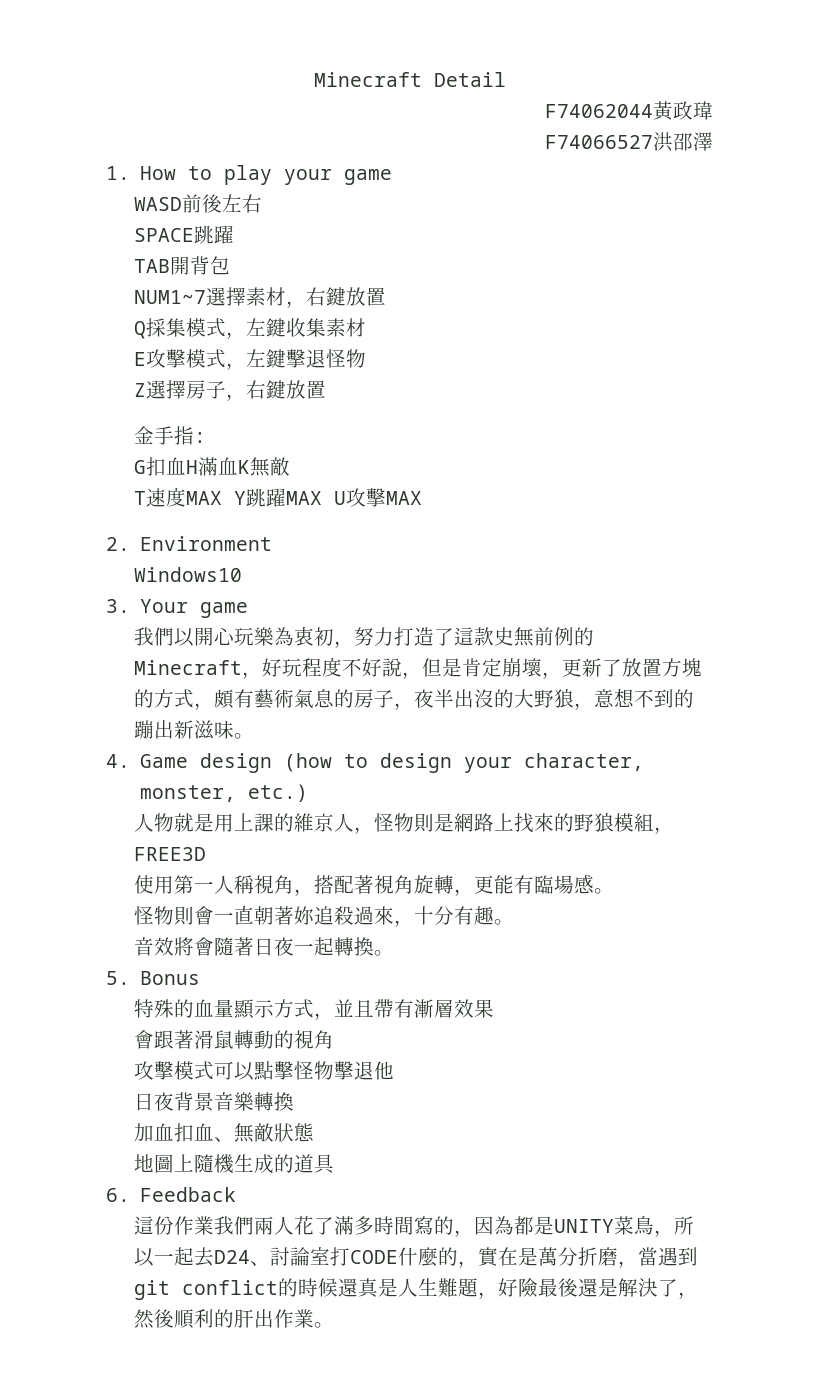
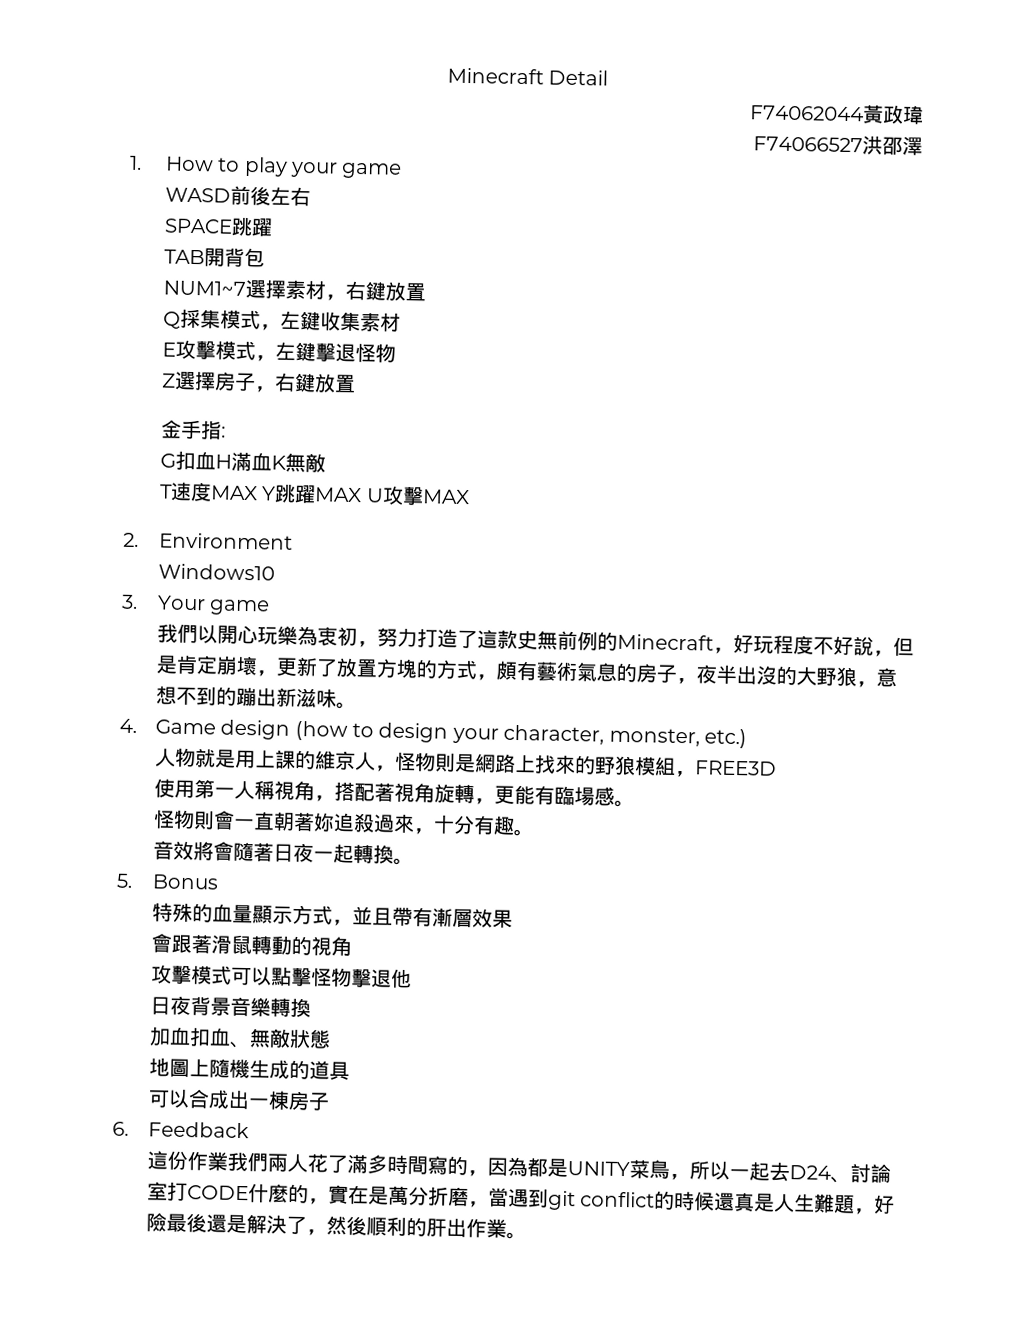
(336, 1164) none -> [147,1088,330,1111] // 可以合成出一棟房子

